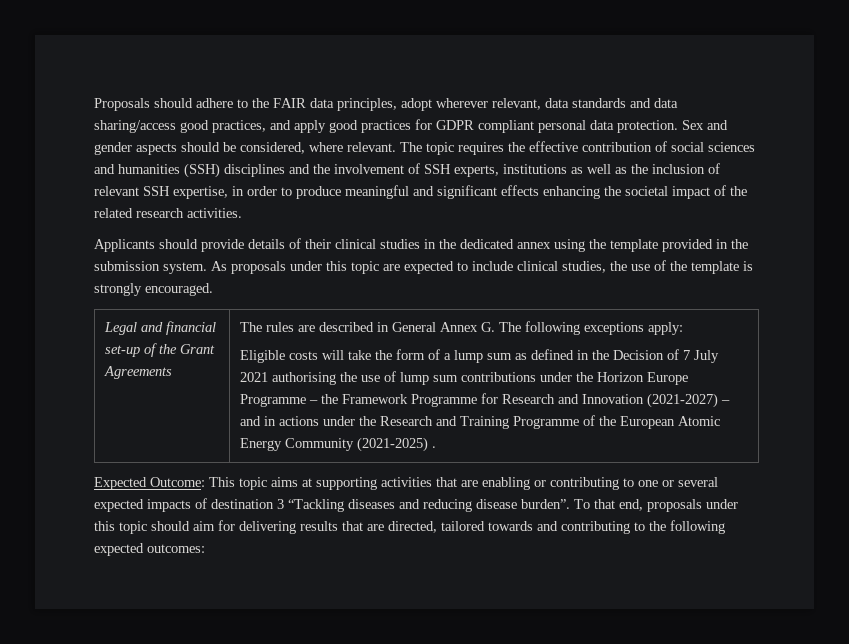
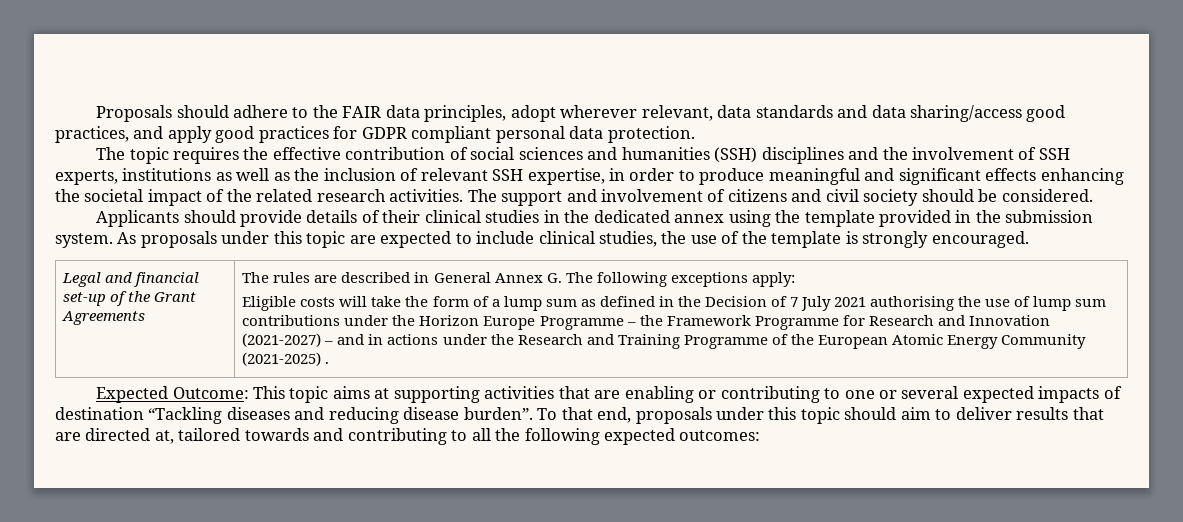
[682,120,728,130] [94,142,396,155] Sex and gender aspects should be considered, where relevant. -> (695, 134) //
(242, 213) none -> [467,189,1093,206] The support and involvement of citizens and civil society should be considered.
[277,499,284,509] 3 -> (144, 413) none
[218,520,296,534] for delivering -> [935,407,1012,420] to deliver
[388,521,437,533] directed, -> [85,428,174,444] directed at,
(645, 526) none -> [471,428,491,441] all

